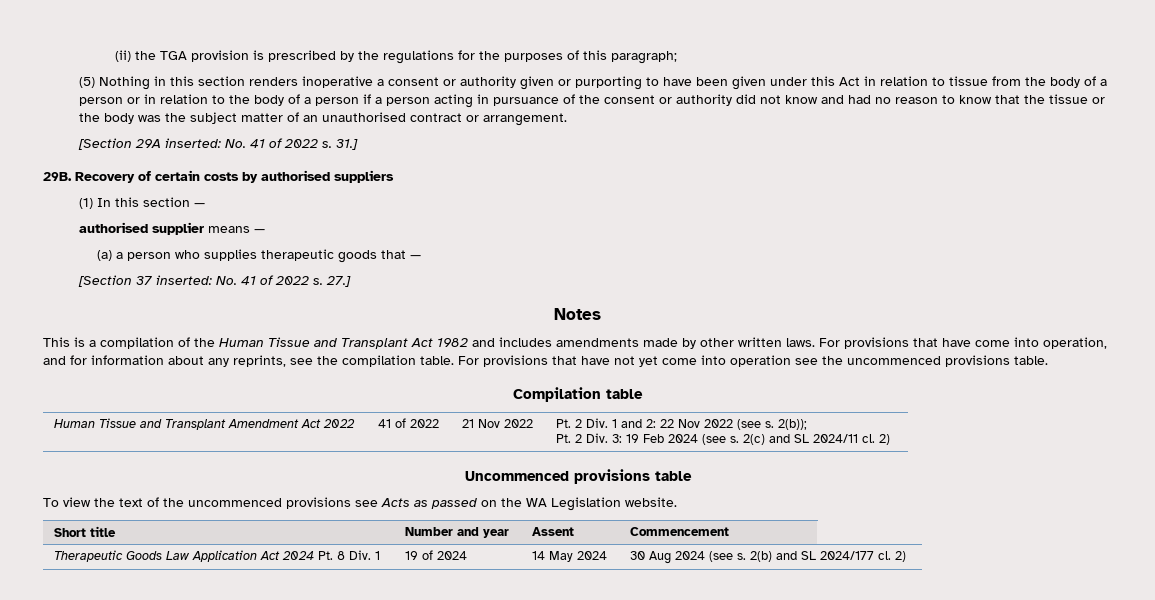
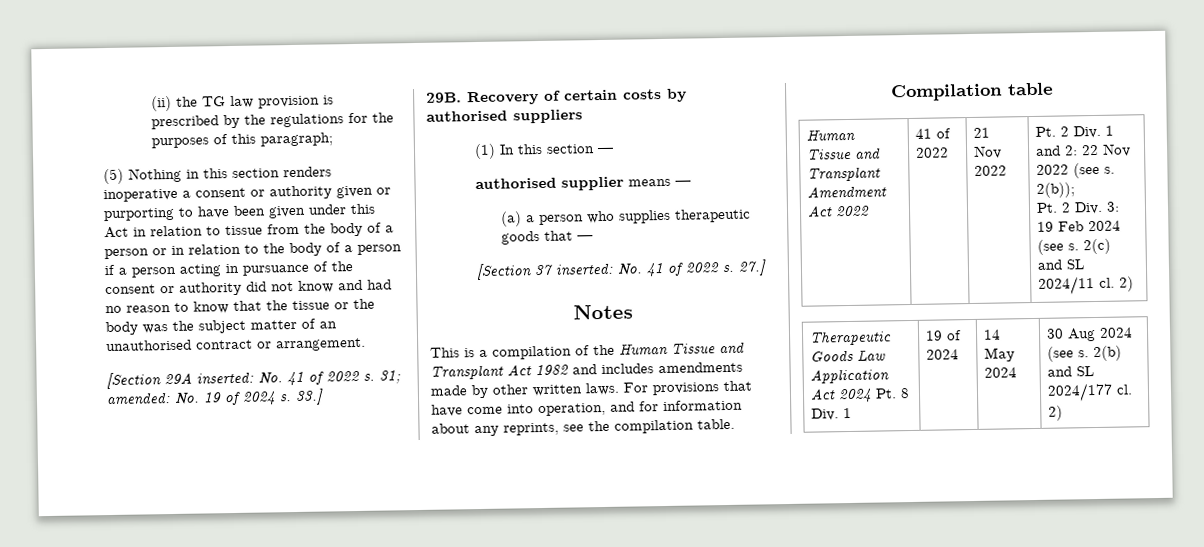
[159,51,187,60] TGA -> [201,95,254,109] TG law
[335,139,358,150] 31.] -> [379,370,402,384] [106,388,325,406] 31; amended: No. 19 of 2024 s. 33.]
[458,355,1048,367] For provisions that have not yet come into operation see the uncommenced provisions table. -> (735, 424) none
[464,469,692,484] [43,497,677,511] [53,526,116,537] [404,527,509,538] [531,527,574,536] [629,527,729,536] // Uncommenced provisions table // To view the text of the uncommenced provisions see Acts as passed on the WA Legislation website. // Short title | Number and year | Assent | Commencement -> (1135, 284) none

